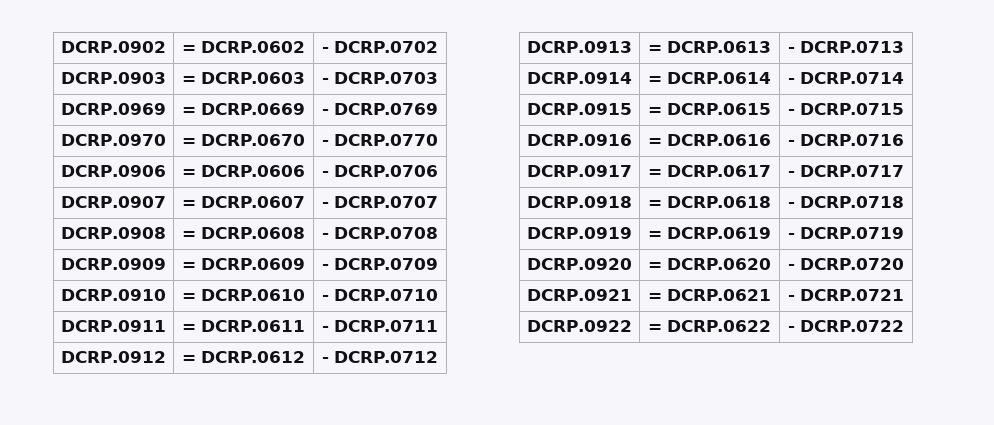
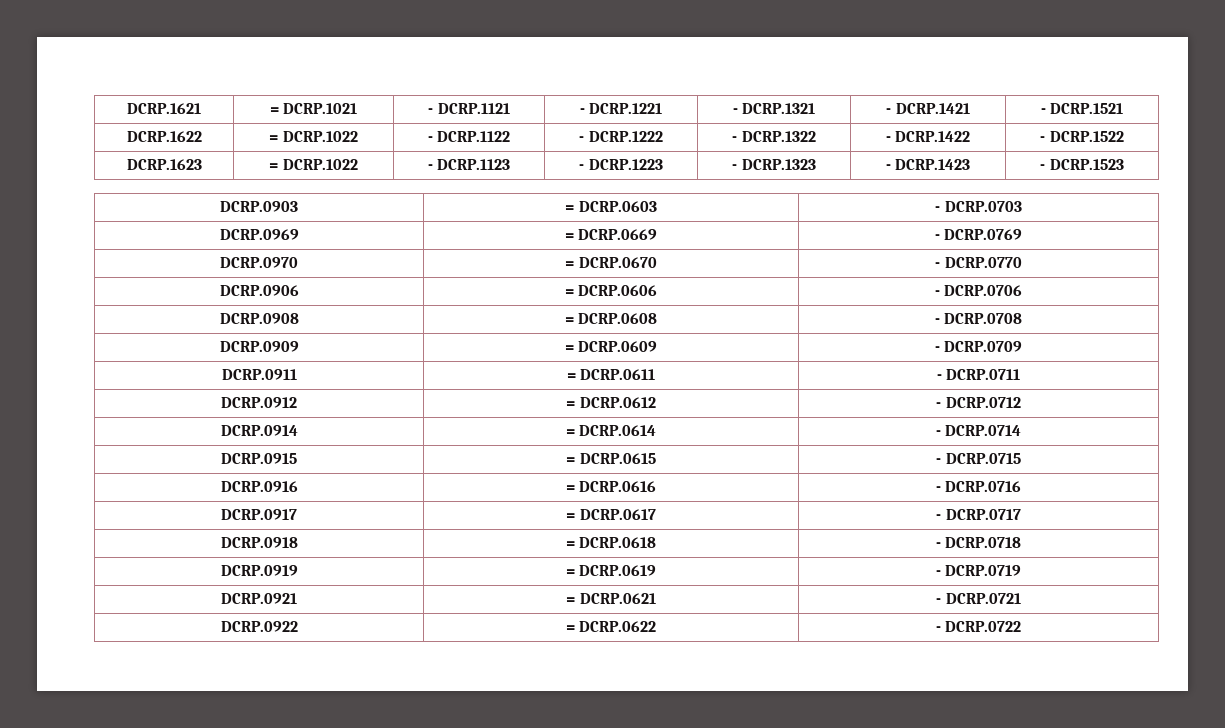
[61,41,167,53] [181,41,306,53] [321,41,439,53] DCRP.0902 | = DCRP.0602 | - DCRP.0702 -> [127,103,201,114] [269,103,358,114] [428,103,510,114] [579,103,663,114] [732,103,816,114] [886,103,970,114] [1040,103,1124,114] [126,131,202,142] [269,131,358,142] [427,131,511,142] [579,131,663,142] [732,131,816,142] [885,131,971,142] [1040,131,1124,142] [126,159,202,170] [269,159,358,170] [427,159,511,170] [579,159,663,170] [732,159,816,170] [885,159,971,170] [1040,159,1124,170] DCRP.1621 | = DCRP.1021 | - DCRP.1121 | - DCRP.1221 | - DCRP.1321 | - DCRP.1421 | - DCRP.1521 // DCRP.1622 | = DCRP.1022 | - DCRP.1122 | - DCRP.1222 | - DCRP.1322 | - DCRP.1422 | - DCRP.1522 // DCRP.1623 | = DCRP.1022 | - DCRP.1123 | - DCRP.1223 | - DCRP.1323 | - DCRP.1423 | - DCRP.1523
[61,196,167,208] [181,196,306,208] [321,196,439,208] // DCRP.0907 | = DCRP.0607 | - DCRP.0707 -> (1023, 290) none
[61,289,167,301] [181,289,306,301] [321,289,439,301] // DCRP.0910 | = DCRP.0610 | - DCRP.0710 -> (1023, 346) none
[527,41,633,53] [647,41,772,53] [787,41,905,53] // DCRP.0913 | = DCRP.0613 | - DCRP.0713 -> (1021, 402) none
[527,258,633,270] [647,258,772,270] [787,258,905,270] // DCRP.0920 | = DCRP.0620 | - DCRP.0720 -> (1022, 570) none

